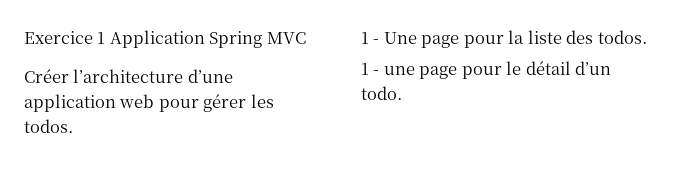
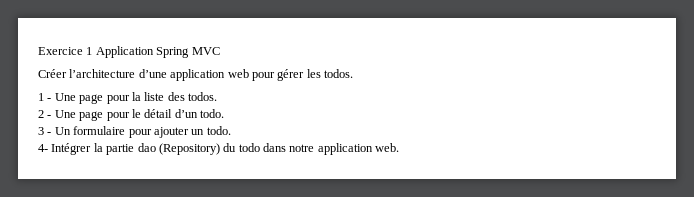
[361,63,415,75] 1 - une -> [38,110,76,118] 2 - Une
(402, 93) none -> [38,126,231,138] [38,143,400,155] // 3 - Un formulaire pour ajouter un todo. // 4- Intégrer la partie dao (Repository) du todo dans notre application web.

